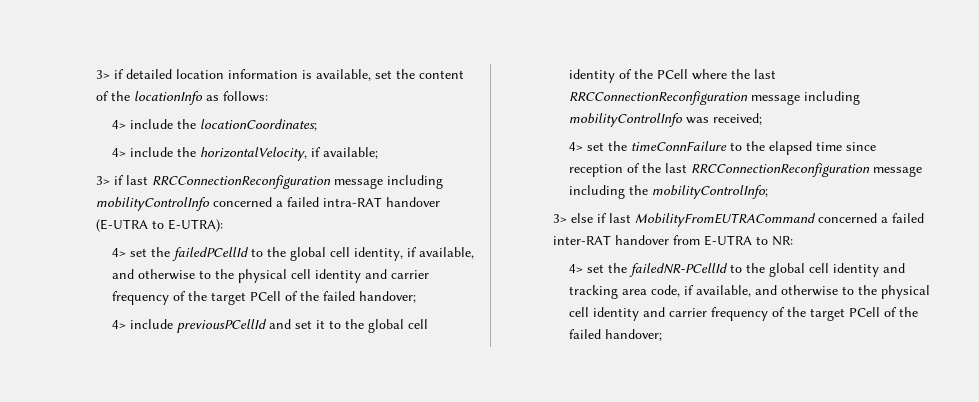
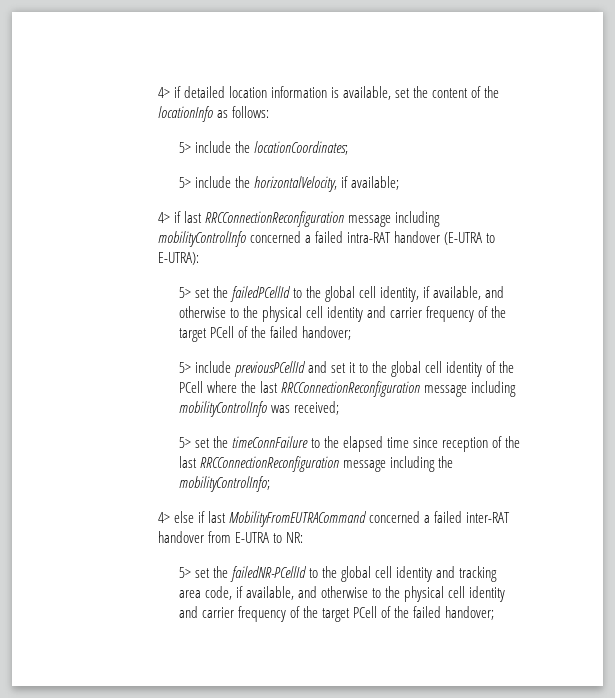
[95,70,110,79] 3> -> [157,87,170,98] 4>
[112,120,127,129] 4> -> [178,142,191,153] 5>
[112,148,127,157] 4> -> [178,177,191,188] 5>
[95,176,110,185] 3> -> [157,212,170,223] 4>
[112,248,127,257] 4> -> [178,287,191,298] 5>
[112,320,127,329] 4> -> [178,362,191,373] 5>
[569,142,584,151] 4> -> [178,437,191,448] 5>
[552,214,567,223] 3> -> [157,512,170,523] 4>
[569,264,584,273] 4> -> [178,567,191,578] 5>

